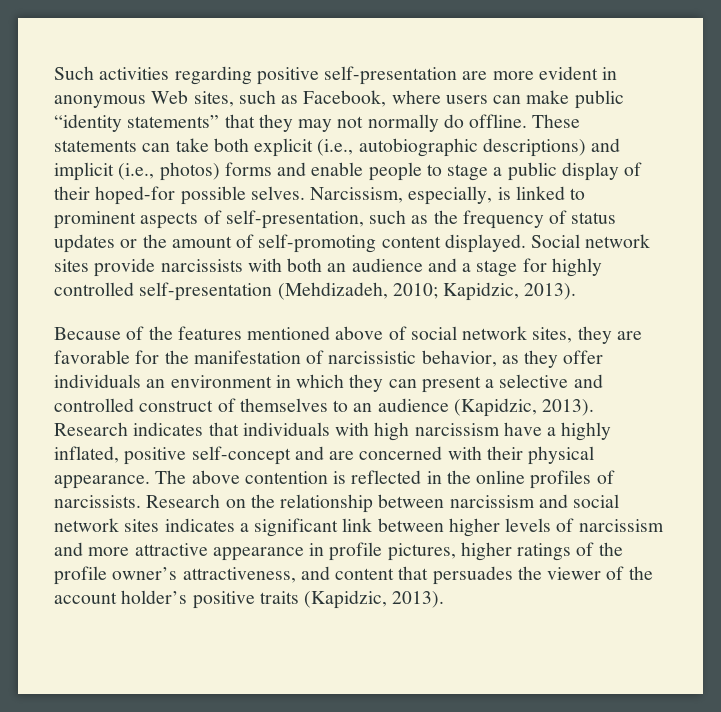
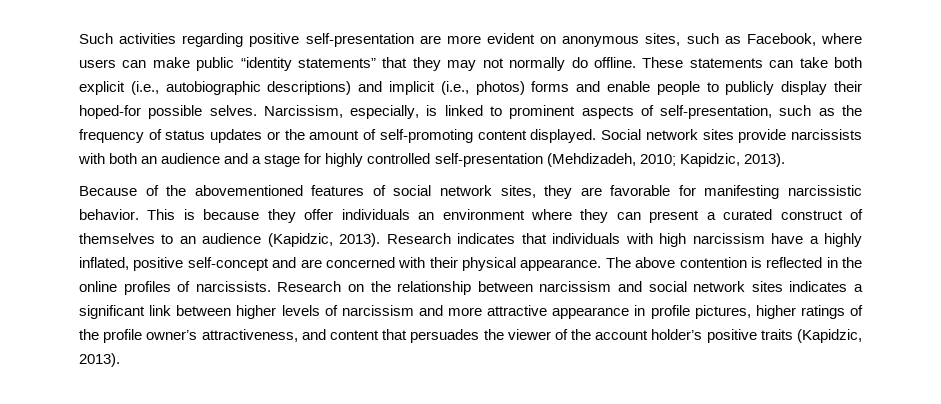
[602,67,618,80] [54,90,189,108] in anonymous Web -> [540,36,640,47] on anonymous
[447,162,643,181] stage a public display of -> [725,81,828,95] publicly display
[177,326,384,340] features mentioned above -> [194,185,365,196] abovementioned features
[164,350,519,367] the manifestation of narcissistic behavior, as -> [704,185,862,199] [79,209,260,220] manifesting narcissistic behavior. This is because
[275,374,345,388] in which -> [530,209,572,220] where
[499,374,603,388] [54,398,134,412] selective and controlled -> [723,209,773,220] curated

